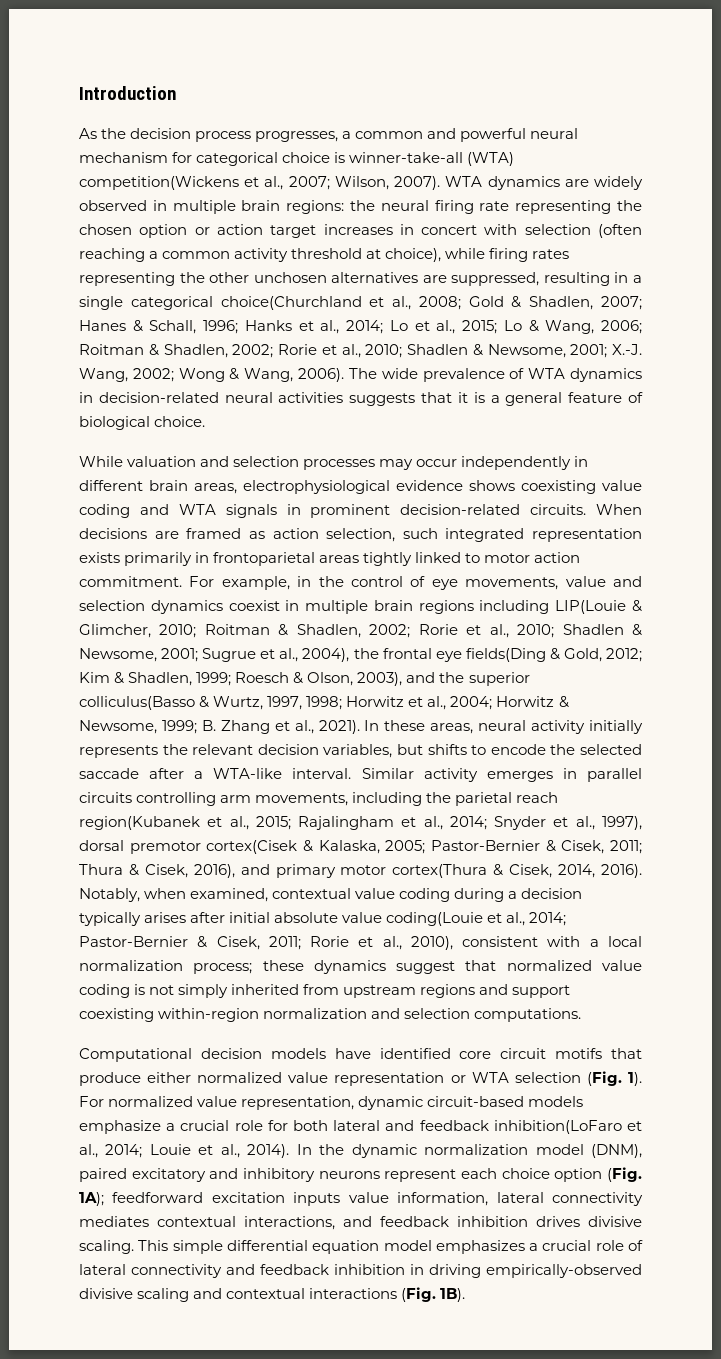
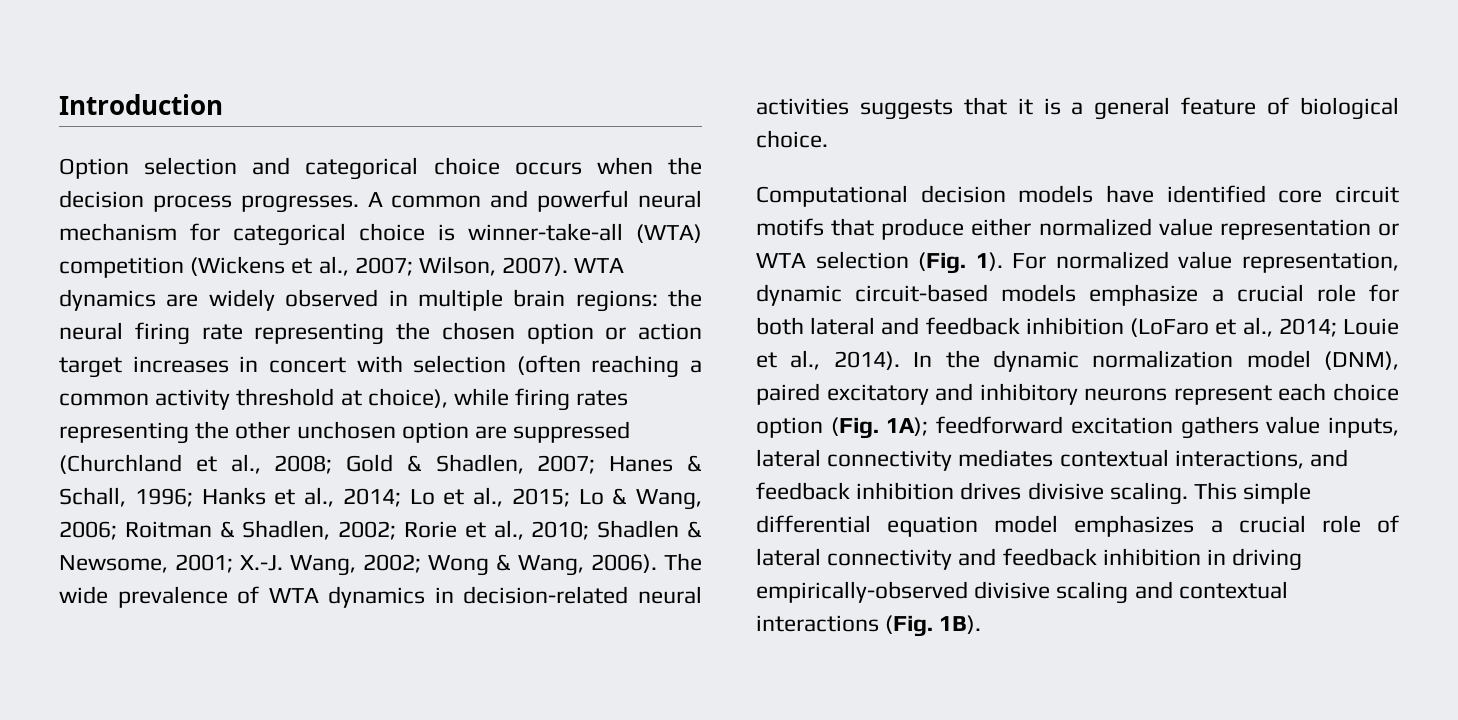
[79,128,97,139] As -> [59,157,653,180] Option selection and categorical choice occurs when
[255,131,352,142] progresses, a -> [240,192,383,213] progresses. A
[79,176,239,190] competition(Wickens -> [59,256,286,278] competition (Wickens
[331,272,642,286] [79,296,362,310] alternatives are suppressed, resulting in a single categorical choice(Churchland -> [401,421,631,443] [59,454,182,474] option are suppressed (Churchland
[79,456,589,470] [79,480,642,494] [79,504,642,518] [79,528,642,542] [79,552,581,566] [79,576,642,590] [79,600,642,614] [79,624,642,638] [79,648,642,662] [79,672,530,686] [79,696,569,710] [79,720,644,734] [79,744,643,758] [79,768,642,782] [79,792,559,806] [79,816,642,830] [79,840,643,854] [79,864,643,878] [79,888,583,902] [79,912,567,926] [79,936,642,950] [79,960,642,974] [79,984,571,998] [79,1008,582,1022] // While valuation and selection processes may occur independently in different brain areas, electrophysiological evidence shows coexisting value coding and WTA signals in prominent decision-related circuits. When decisions are framed as action selection, such integrated representation exists primarily in frontoparietal areas tightly linked to motor action commitment. For example, in the control of eye movements, value and selection dynamics coexist in multiple brain regions including LIP(Louie & Glimcher, 2010; Roitman & Shadlen, 2002; Rorie et al., 2010; Shadlen & Newsome, 2001; Sugrue et al., 2004), the frontal eye fields(Ding & Gold, 2012; Kim & Shadlen, 1999; Roesch & Olson, 2003), and the superior colliculus(Basso & Wurtz, 1997, 1998; Horwitz et al., 2004; Horwitz & Newsome, 1999; B. Zhang et al., 2021). In these areas, neural activity initially represents the relevant decision variables, but shifts to encode the selected saccade after a WTA-like interval. Similar activity emerges in parallel circuits controlling arm movements, including the parietal reach region(Kubanek et al., 2015; Rajalingham et al., 2014; Snyder et al., 1997), dorsal premotor cortex(Cisek & Kalaska, 2005; Pastor-Bernier & Cisek, 2011; Thura & Cisek, 2016), and primary motor cortex(Thura & Cisek, 2014, 2016). Notably, when examined, contextual value coding during a decision typically arises after initial absolute value coding(Louie et al., 2014; Pastor-Bernier & Cisek, 2011; Rorie et al., 2010), consistent with a local normalization process; these dynamics suggest that normalized value coding is not simply inherited from upstream regions and support coexisting within-region normalization and selection computations. -> (828, 139) none
[493,1120,622,1134] inhibition(LoFaro -> [1025,317,1210,337] inhibition (LoFaro
[293,1192,489,1206] inputs value information, -> [1180,416,1399,439] gathers value inputs,

